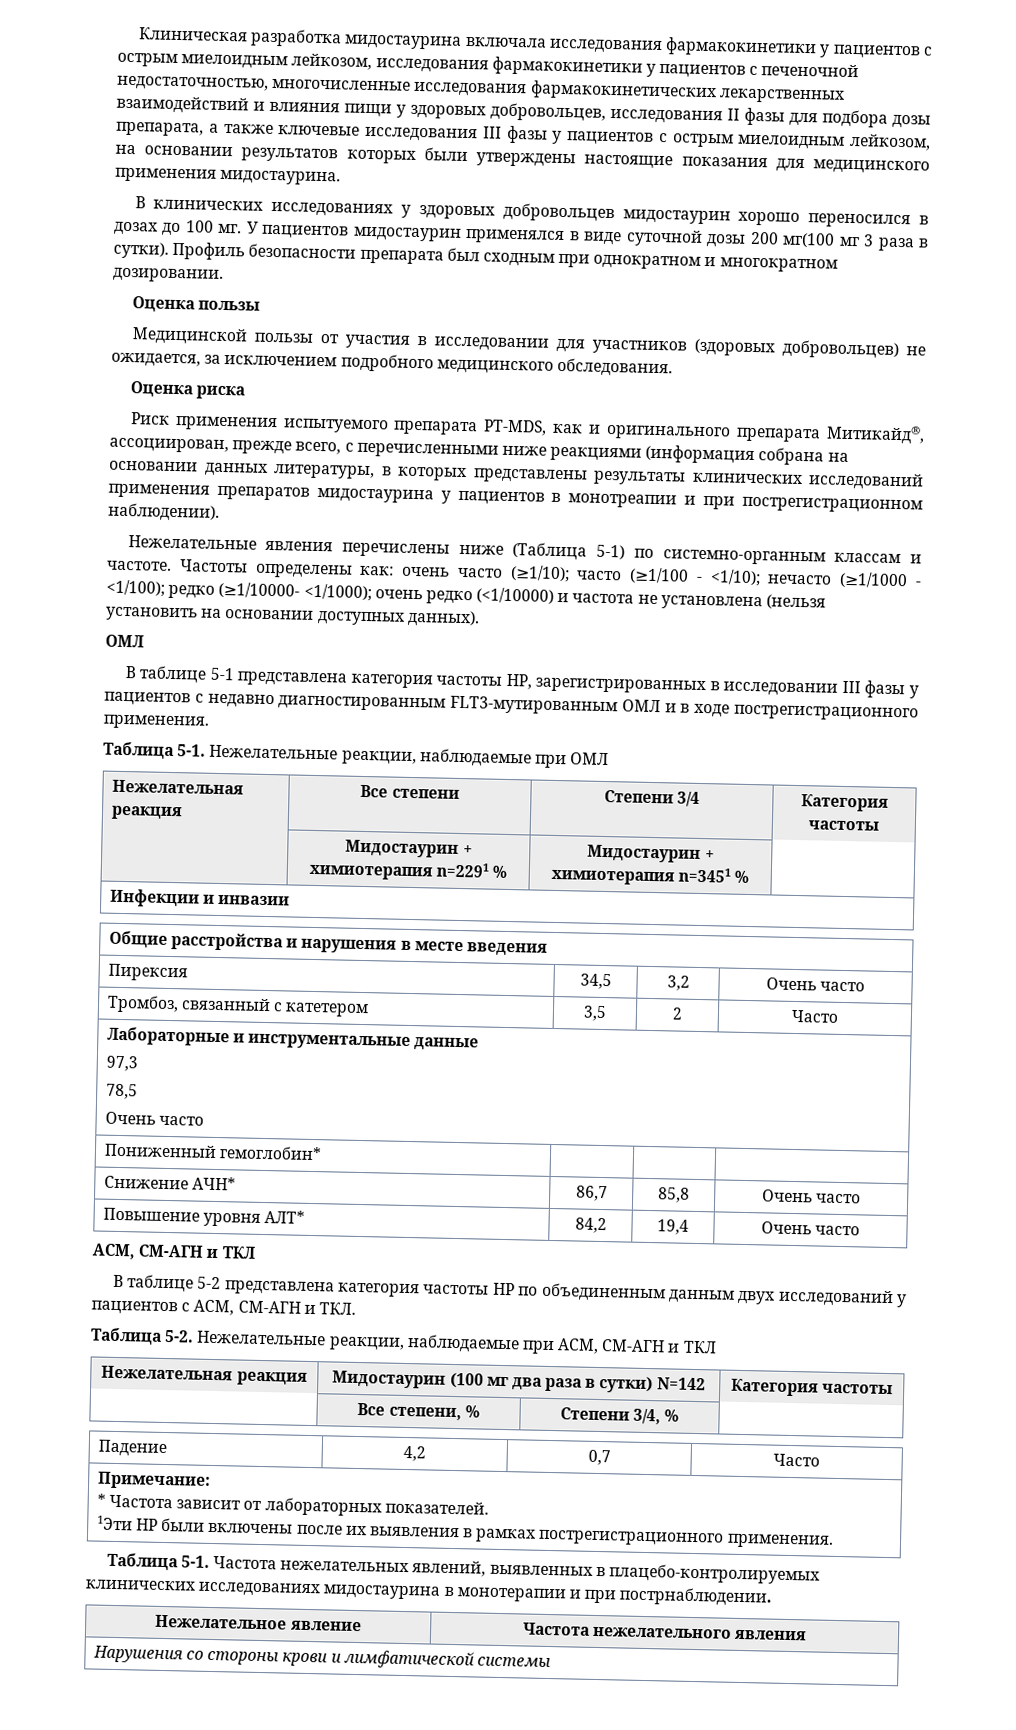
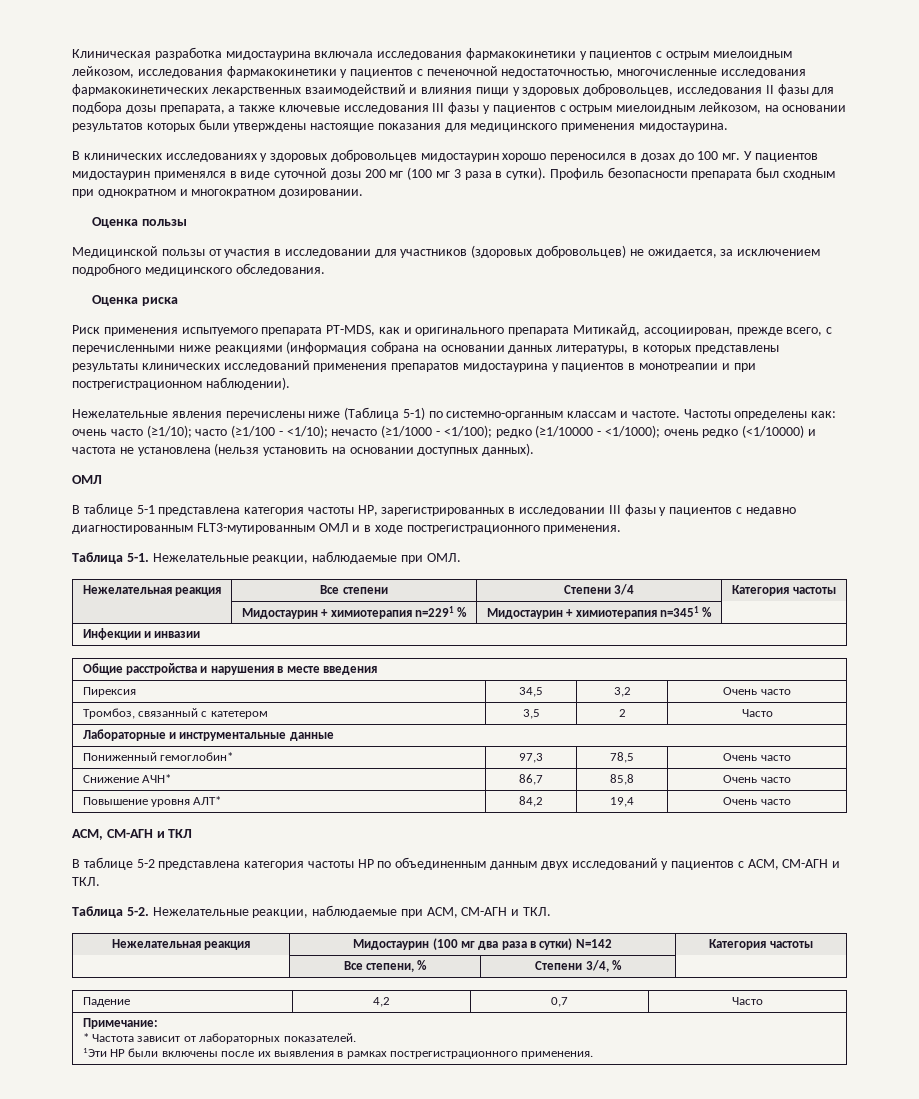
[782,232,836,248] мг(100 -> [389,167,433,180] мг (100
[826,424,926,445] Митикайд®, -> [573,324,641,336] Митикайд,
[218,581,301,599] (≥1/10000- -> [535,425,602,438] (≥1/10000 -
[570,752,610,766] ОМЛ -> [426,553,461,562] ОМЛ.
[105,1055,138,1072] [105,1083,138,1100] [104,1111,204,1126] [103,1143,322,1161] // 97,3 // 78,5 // Очень часто // Пониженный гемоглобин* | | | -> [82,752,234,761] [519,753,543,763] [610,752,634,763] [723,753,791,761] // Пониженный гемоглобин* | 97,3 | 78,5 | Очень часто
[682,1340,717,1354] ТКЛ -> [523,907,552,916] ТКЛ.
[106,1552,820,1585] [85,1579,774,1607] [155,1614,362,1632] [522,1622,808,1641] [92,1645,551,1670] // Таблица 5-1. Частота нежелательных явлений, выявленных в плацебо-контролируемых клинических исследованиях мидостаурина в монотерапии и при пострнаблюдении. // Нежелательное явление | Частота нежелательного явления // Нарушения со стороны крови и лимфатической системы -> (594, 1055) none

